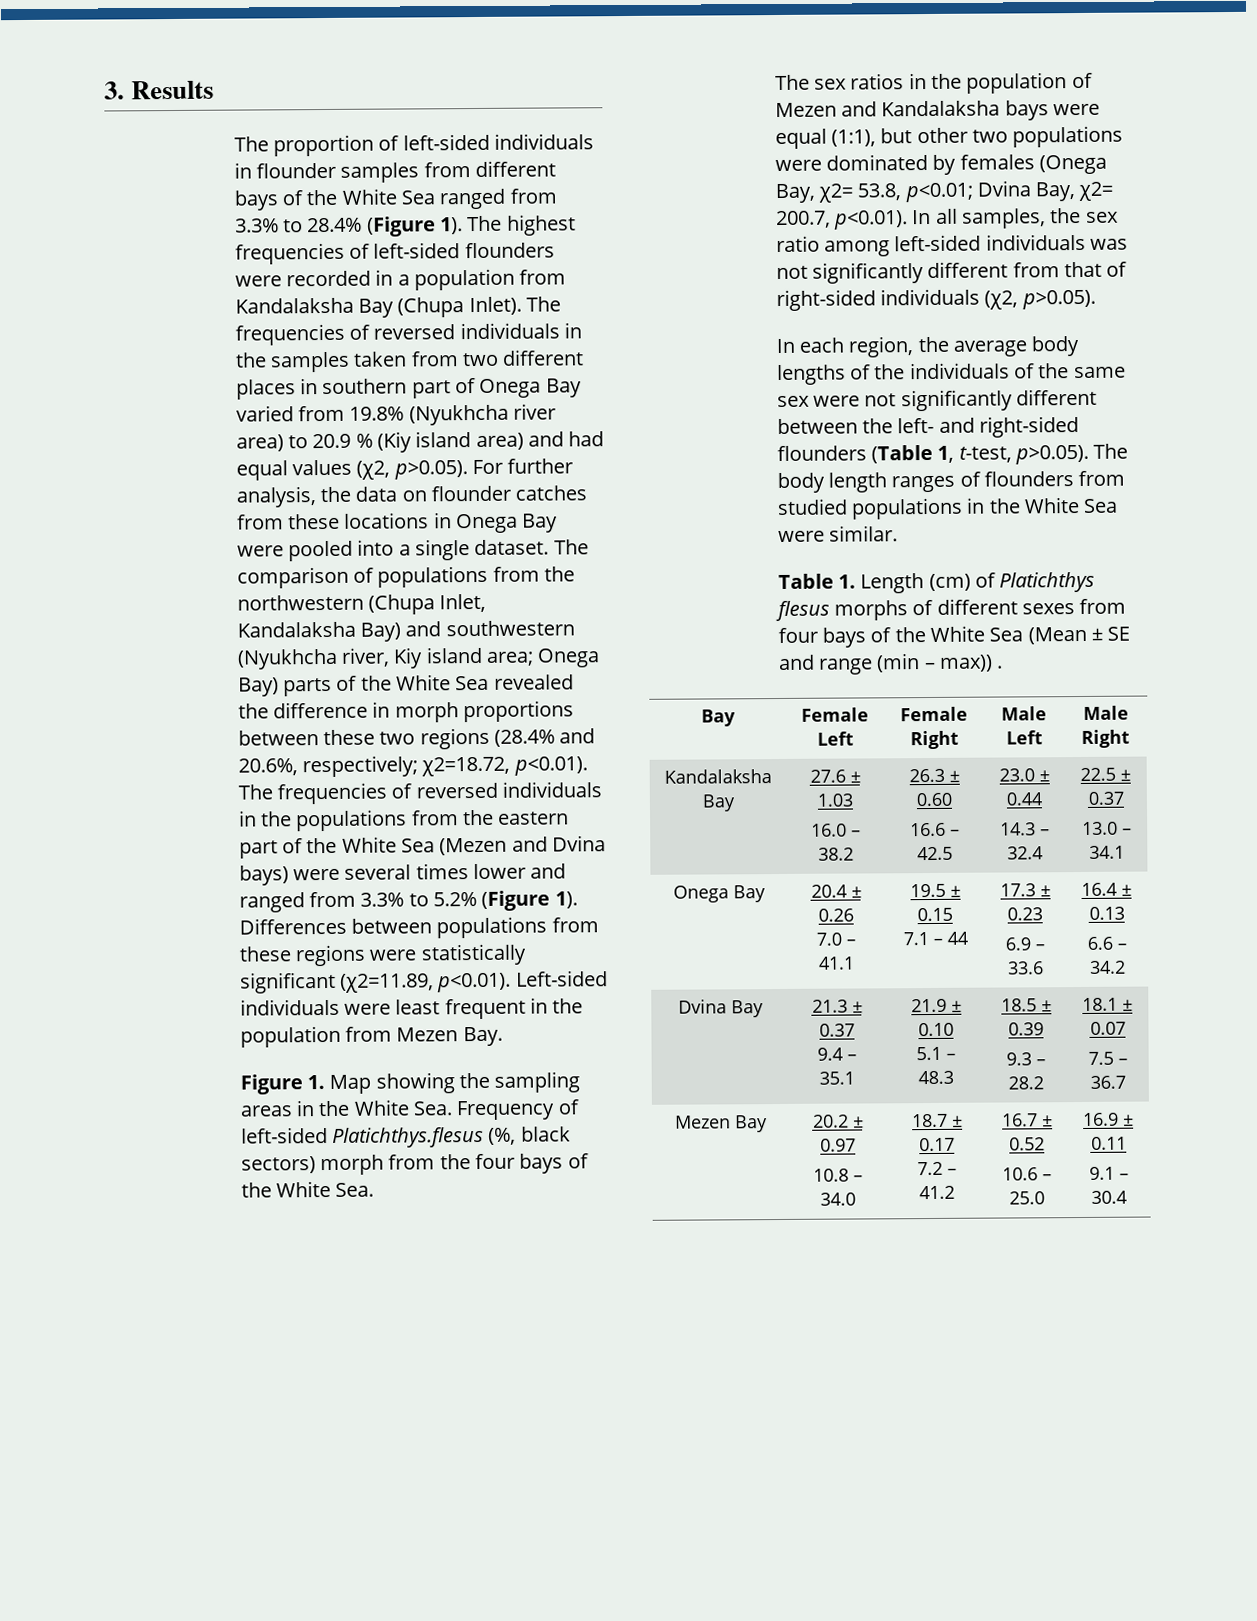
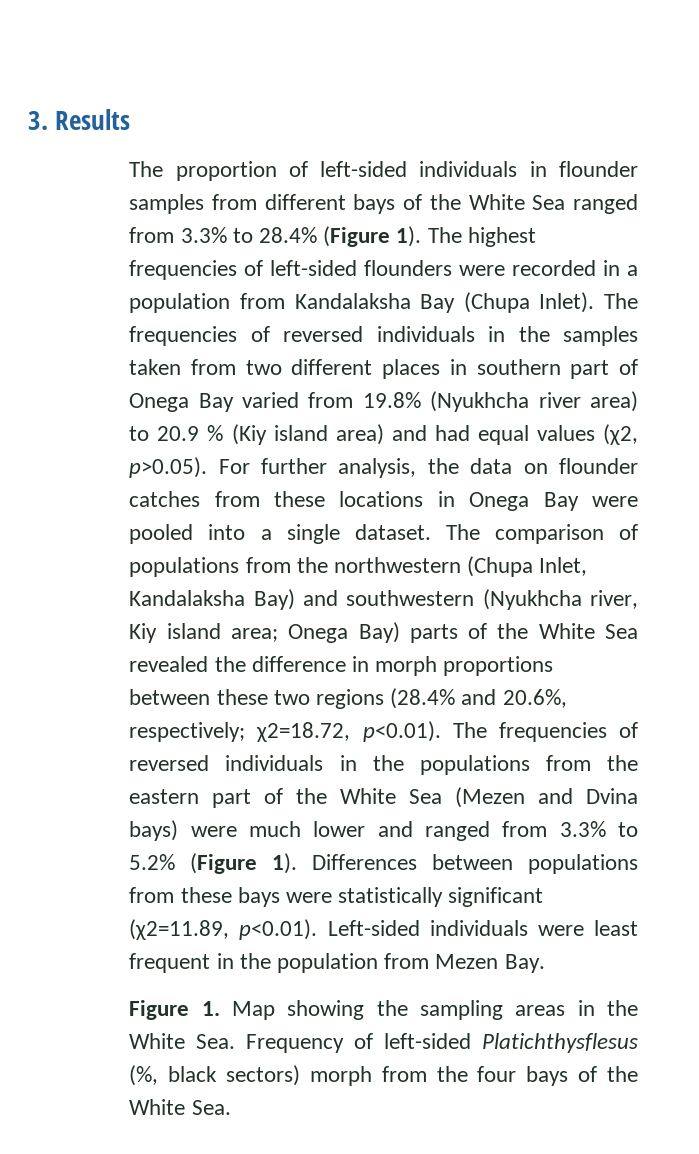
[344,863,469,880] several times -> [249,821,302,837] much
[295,944,367,967] regions -> [237,887,280,907] bays
[332,1126,485,1148] Platichthys.flesus -> [482,1033,638,1053] Platichthysflesus
[774,72,1093,94] [774,100,1100,121] [774,125,1124,150] [774,153,1107,175] [774,180,1114,204] [775,207,1119,230] [775,233,1128,257] [775,261,1128,284] [775,288,1096,312] [775,335,1080,358] [776,362,1126,386] [776,388,1097,412] [776,416,1079,438] [776,443,1129,465] [776,470,1126,494] [776,497,1119,520] [777,525,899,543] [777,571,1096,594] [774,598,1127,622] [777,625,1131,648] [777,653,1004,675] [701,709,736,727] [801,707,869,722] [816,731,854,746] [900,706,968,722] [909,730,959,750] [1001,706,1047,721] [1005,730,1043,745] [1082,705,1129,720] [1081,729,1130,748] [664,769,772,784] [702,794,736,812] [809,769,861,784] [817,793,853,807] [811,823,861,837] [818,847,854,861] [908,768,960,783] [916,792,952,807] [910,822,960,837] [917,846,953,861] [998,768,1050,783] [1006,792,1042,806] [1000,822,1050,836] [1007,846,1043,860] [1080,767,1131,782] [1087,791,1124,805] [1081,821,1132,835] [1088,845,1125,859] [673,885,766,903] [810,884,862,899] [818,908,854,922] [816,932,856,946] [818,956,855,970] [909,883,961,898] [917,907,953,922] [902,931,968,946] [999,883,1051,898] [1007,907,1043,921] [1005,937,1045,951] [1008,961,1044,975] [1081,882,1132,897] [1088,906,1125,920] [1086,936,1127,950] [1089,960,1126,974] [677,999,764,1018] [811,999,863,1014] [819,1023,855,1037] [817,1047,857,1061] [819,1071,855,1085] [910,998,962,1013] [918,1022,954,1037] [916,1046,956,1061] [918,1070,954,1085] [1000,998,1052,1013] [1008,1022,1044,1036] [1006,1052,1046,1066] [1008,1076,1044,1090] [1082,997,1133,1012] [1089,1021,1126,1035] [1087,1051,1128,1065] [1089,1075,1126,1089] [675,1115,768,1133] [812,1114,864,1129] [820,1138,856,1152] [813,1168,863,1182] [820,1192,856,1206] [911,1113,963,1128] [919,1137,955,1152] [917,1161,957,1176] [919,1185,955,1200] [1001,1113,1053,1128] [1009,1137,1045,1151] [1002,1167,1052,1181] [1009,1191,1045,1205] [1083,1112,1134,1127] [1090,1136,1127,1150] [1088,1166,1129,1180] [1090,1190,1127,1204] // The sex ratios in the population of Mezen and Kandalaksha bays were equal (1:1), but other two populations were dominated by females (Onega Bay, χ2= 53.8, p<0.01; Dvina Bay, χ2= 200.7, p<0.01). In all samples, the sex ratio among left-sided individuals was not significantly different from that of right-sided individuals (χ2, р>0.05). // In each region, the average body lengths of the individuals of the same sex were not significantly different between the left- and right-sided flounders (Table 1, t-test, p>0.05). The body length ranges of flounders from studied populations in the White Sea were similar. // Тable 1. Length (cm) of Platichthys flesus morphs of different sexes from four bays of the White Sea (Mean ± SE and range (min – max)) . // Bay | Female Left | Female Right | Male Left | Male Right // Kandalaksha Bay | 27.6 ± 1.03 // 16.0 – 38.2 | 26.3 ± 0.60 // 16.6 – 42.5 | 23.0 ± 0.44 // 14.3 – 32.4 | 22.5 ± 0.37 // 13.0 – 34.1 // Onega Bay | 20.4 ± 0.26 // 7.0 – 41.1 | 19.5 ± 0.15 // 7.1 – 44 | 17.3 ± 0.23 // 6.9 – 33.6 | 16.4 ± 0.13 // 6.6 – 34.2 // Dvina Bay | 21.3 ± 0.37 // 9.4 – 35.1 | 21.9 ± 0.10 // 5.1 – 48.3 | 18.5 ± 0.39 // 9.3 – 28.2 | 18.1 ± 0.07 // 7.5 – 36.7 // Mezen Bay | 20.2 ± 0.97 // 10.8 – 34.0 | 18.7 ± 0.17 // 7.2 – 41.2 | 16.7 ± 0.52 // 10.6 – 25.0 | 16.9 ± 0.11 // 9.1 – 30.4 -> (231, 1107) none

